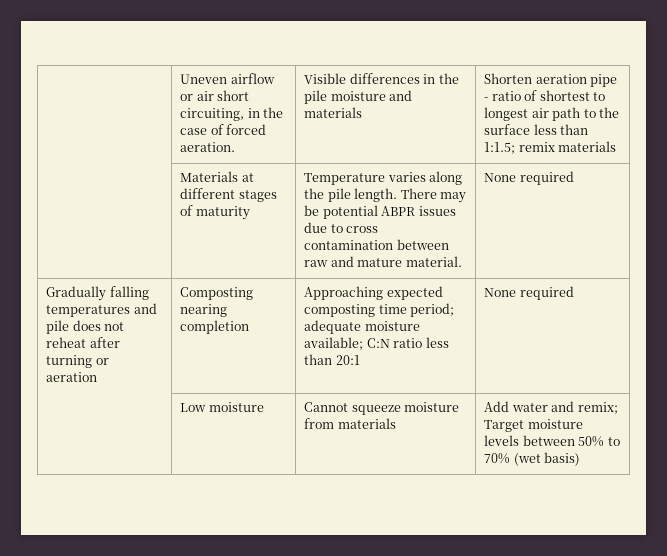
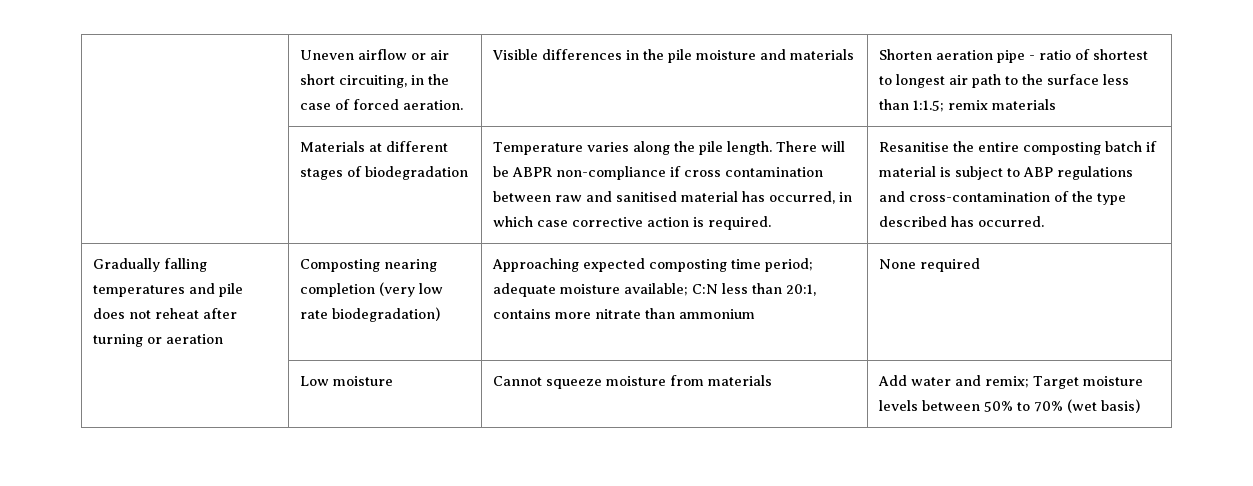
[195,206,250,220] maturity -> [365,166,469,180] biodegradation
[439,192,466,203] [304,205,456,219] [304,222,343,233] may be potential ABPR issues due to -> [821,141,846,152] [493,166,682,180] will be ABPR non-compliance if
[357,256,462,267] [484,171,574,185] mature material. | None required -> [616,191,853,204] [493,216,772,230] [879,141,1158,155] [879,166,1134,180] [879,191,1127,205] [879,216,1045,227] sanitised material has occurred, in which case corrective action is required. | Resanitise the entire composting batch if material is subject to ABP regulations and cross-contamination of the type described has occurred.
(250, 327) none -> [379,282,444,297] [300,307,441,322] (very low rate biodegradation)
[393,337,449,348] [304,354,360,365] ratio less than 20:1 -> [722,283,817,296] [493,308,756,319] less than 20:1, contains more nitrate than ammonium

